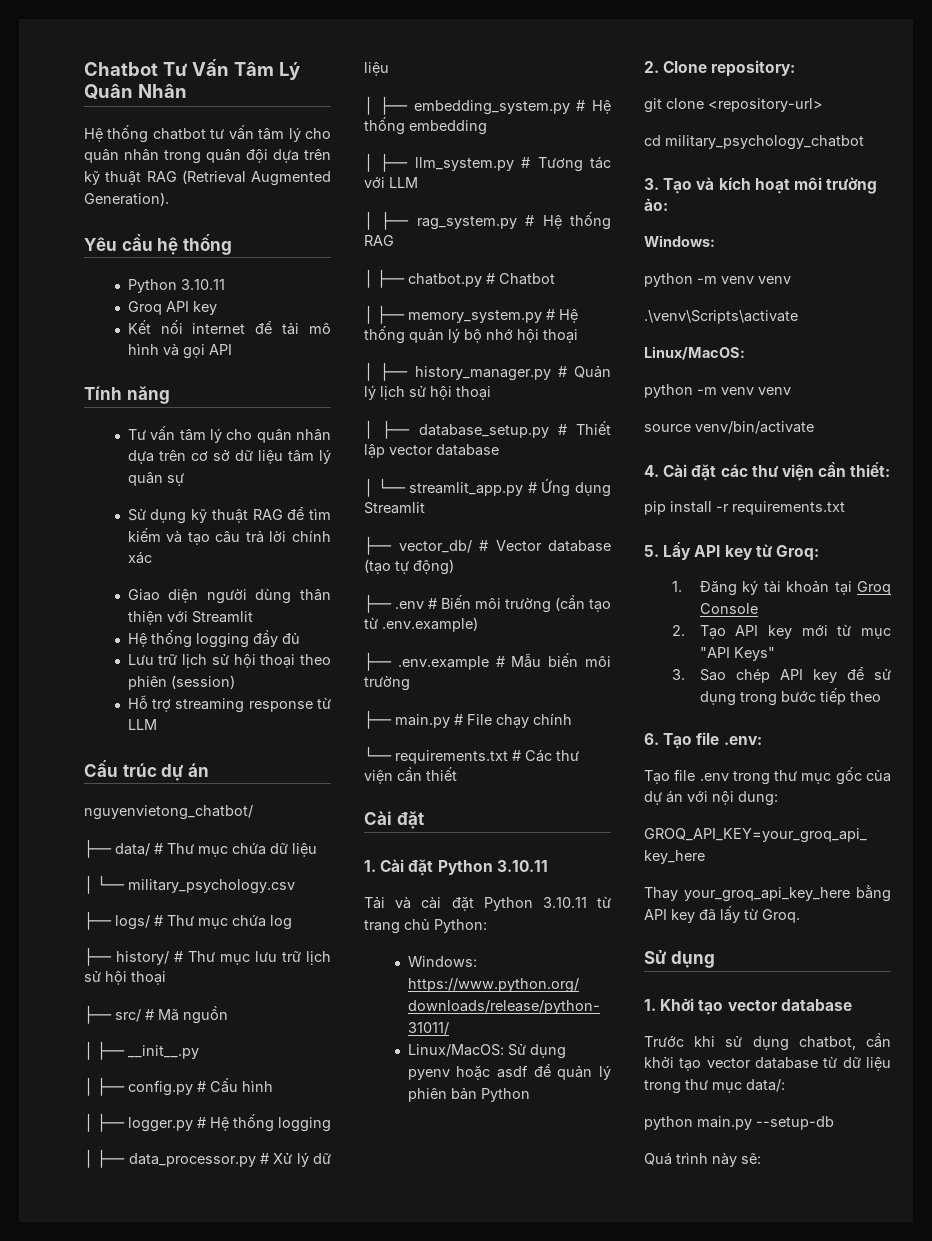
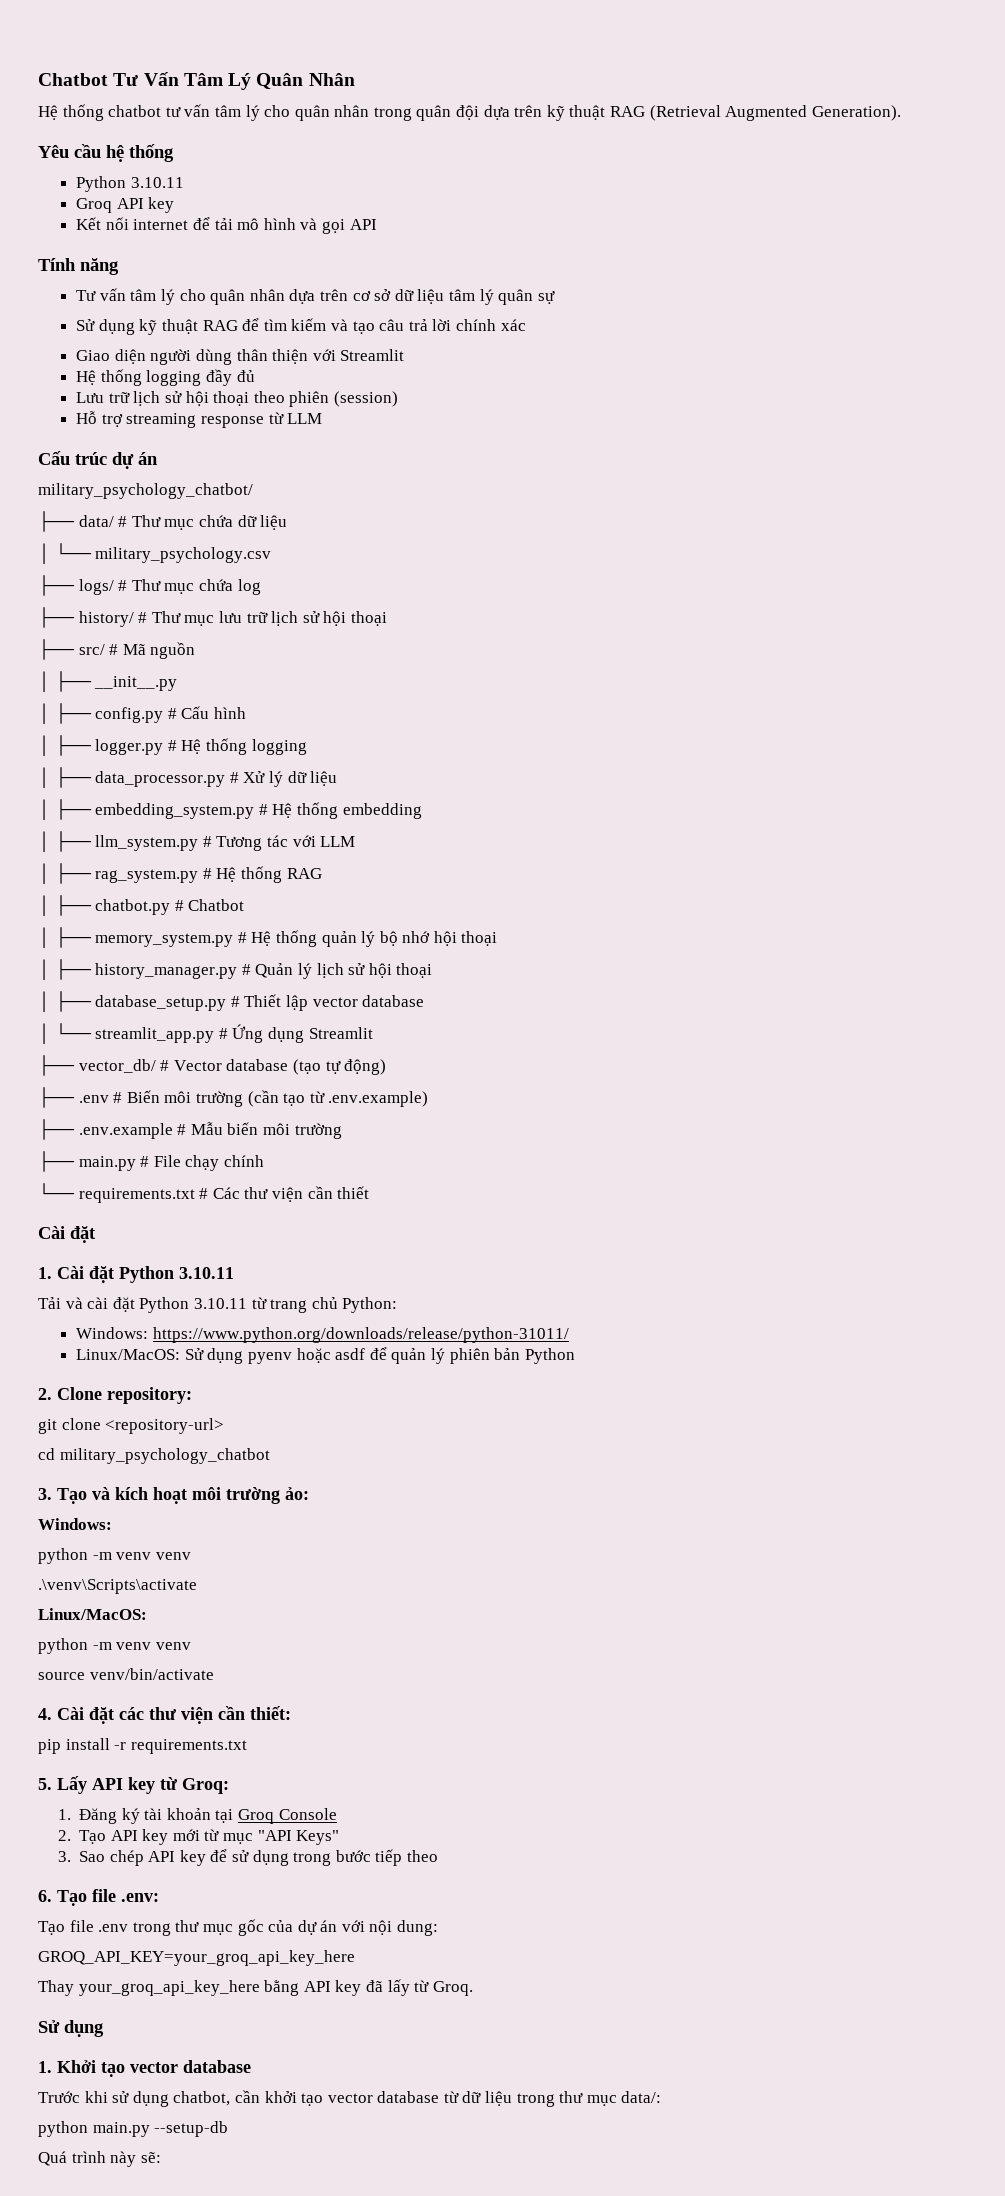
[84,805,253,820] nguyenvietong_chatbot/ -> [38,483,253,499] military_psychology_chatbot/

